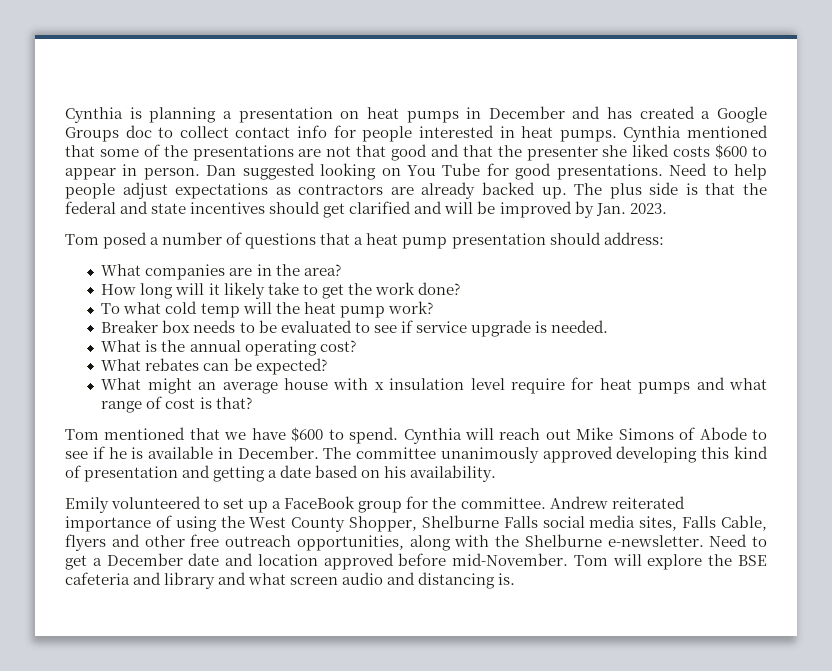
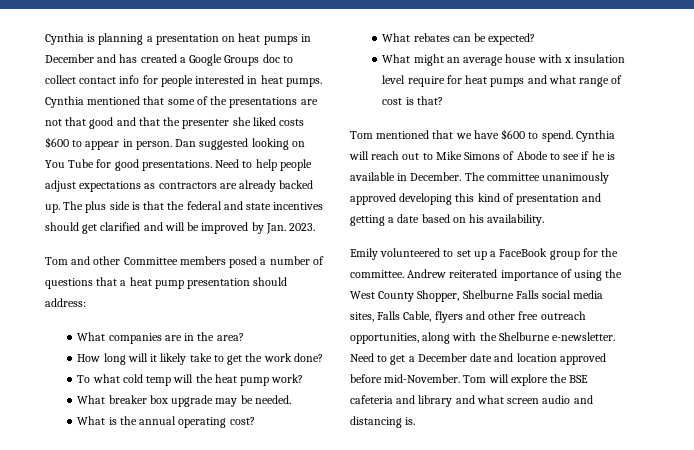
(99, 239) none -> [71,256,226,265] and other Committee members
[101,320,547,337] Breaker box needs to be evaluated to see if service upgrade is -> [77,395,253,407] What breaker box upgrade may be
(571, 434) none -> [422,153,433,160] to

